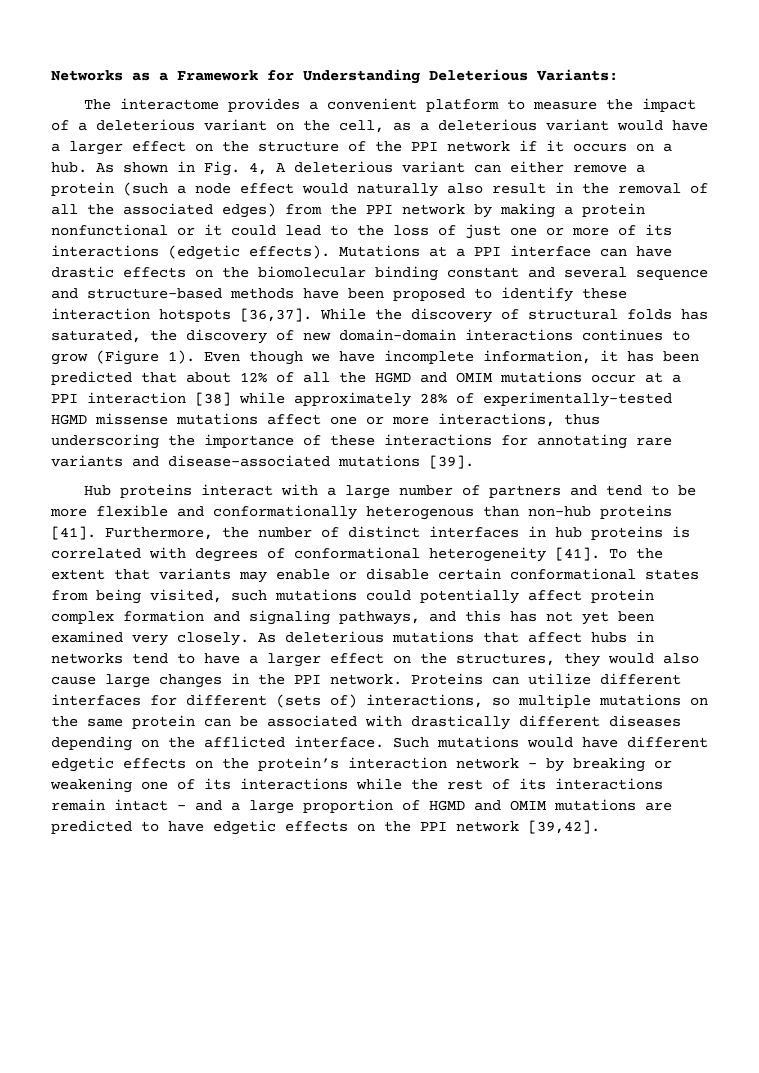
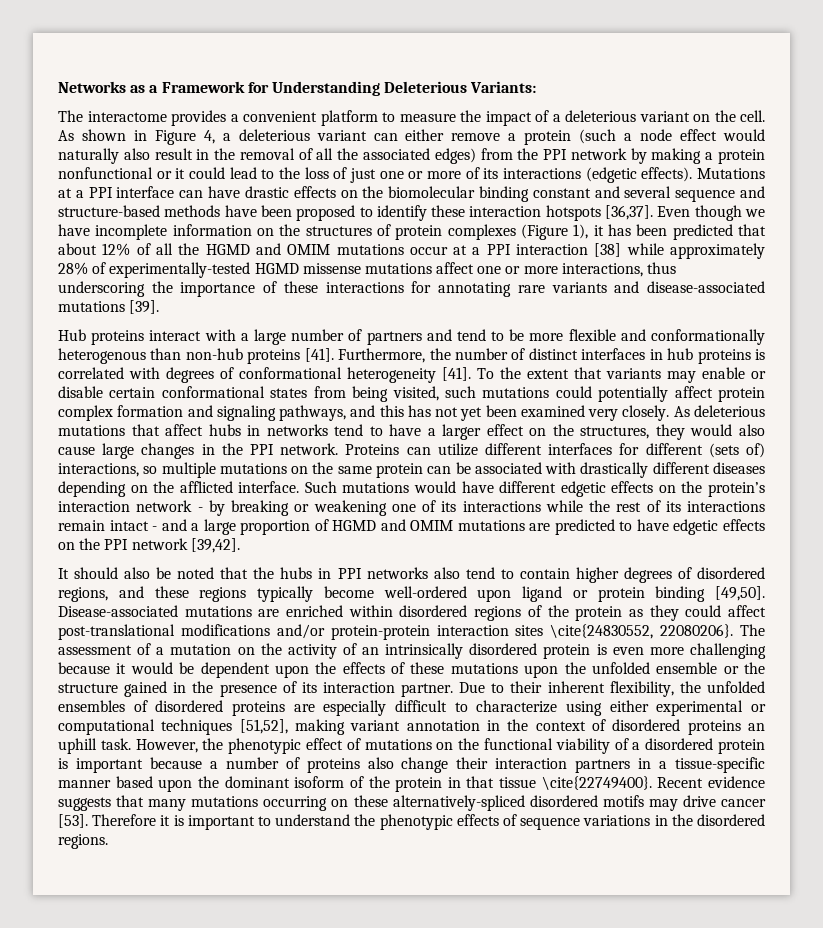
[339,119,708,133] [51,140,672,155] [51,161,286,176] cell, as a deleterious variant would have a larger effect on the structure of the PPI network if it occurs on a hub. As shown in Fig. 4, A -> [740,110,765,122] [58,129,231,145] cell. As shown in Figure 4, a
[320,308,708,323] [51,329,690,344] [51,350,195,365] While the discovery of structural folds has saturated, the discovery of new domain-domain interactions continues to grow (Figure 1). -> (654, 212) none
[483,350,591,364] information, -> [172,224,589,240] information on the structures of protein complexes (Figure 1),
(600, 827) none -> [58,567,765,583] [58,586,765,602] [58,605,767,621] [58,624,765,640] [58,643,766,659] [58,662,765,678] [58,681,765,697] [58,700,766,716] [58,719,765,735] [58,738,765,754] [58,757,766,773] [58,776,765,792] [58,795,767,811] [58,814,766,830] [58,834,108,849] // It should also be noted that the hubs in PPI networks also tend to contain higher degrees of disordered regions, and these regions typically become well-ordered upon ligand or protein binding [49,50]. Disease-associated mutations are enriched within disordered regions of the protein as they could affect post-translational modifications and/or protein-protein interaction sites \cite{24830552, 22080206}. The assessment of a mutation on the activity of an intrinsically disordered protein is even more challenging because it would be dependent upon the effects of these mutations upon the unfolded ensemble or the structure gained in the presence of its interaction partner. Due to their inherent flexibility, the unfolded ensembles of disordered proteins are especially difficult to characterize using either experimental or computational techniques [51,52], making variant annotation in the context of disordered proteins an uphill task. However, the phenotypic effect of mutations on the functional viability of a disordered protein is important because a number of proteins also change their interaction partners in a tissue-specific manner based upon the dominant isoform of the protein in that tissue \cite{22749400}. Recent evidence suggests that many mutations occurring on these alternatively-spliced disordered motifs may drive cancer [53]. Therefore it is important to understand the phenotypic effects of sequence variations in the disordered regions.

